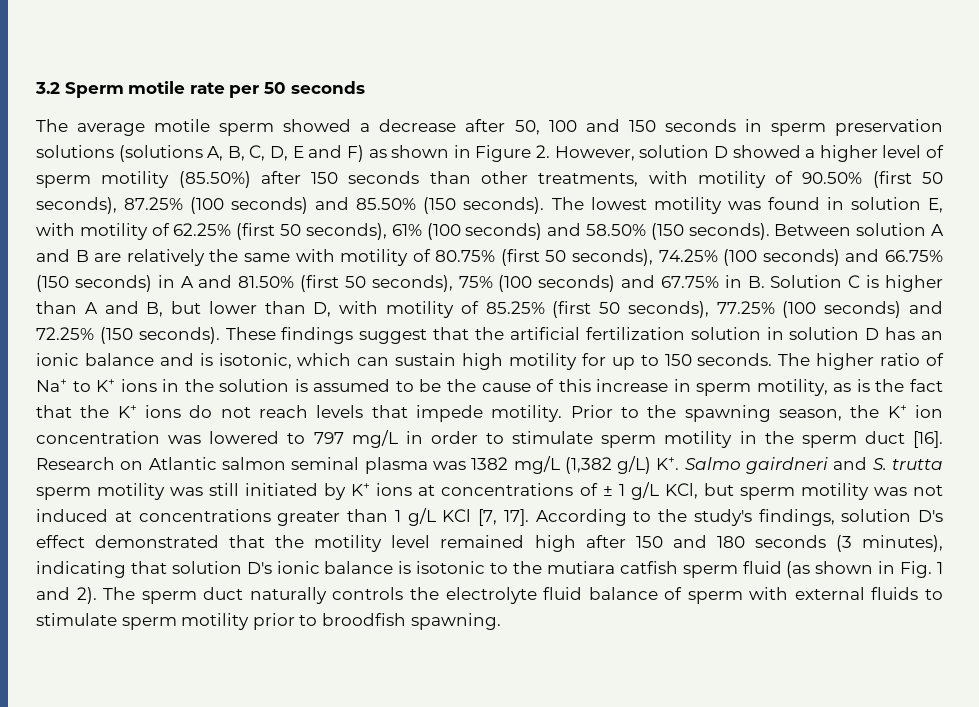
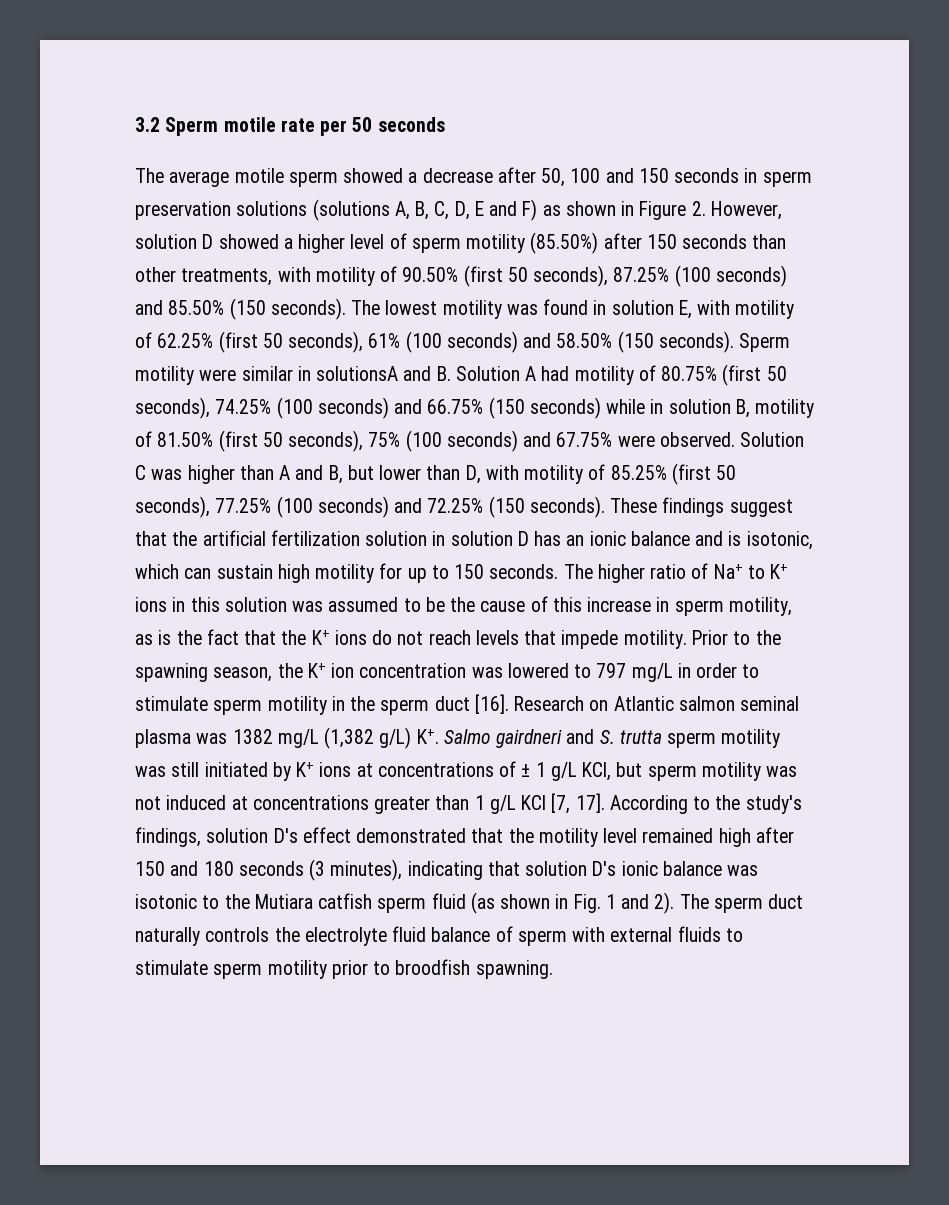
[774,223,944,236] [36,249,335,266] Between solution A and B are relatively the same with -> [739,333,791,352] [135,366,570,385] Sperm motility were similar in solutionsA and B. Solution A had
[157,275,233,288] in A and -> [606,399,815,418] [135,431,152,447] while in solution B, motility of
[724,275,765,288] in B. -> [617,432,735,447] were observed.
[866,275,880,288] is -> [151,469,183,480] was
[184,379,308,392] the solution is -> [190,597,324,612] this solution was
[398,561,412,574] is -> [727,865,759,876] was
[546,561,615,574] mutiara -> [254,894,313,909] Mutiara

